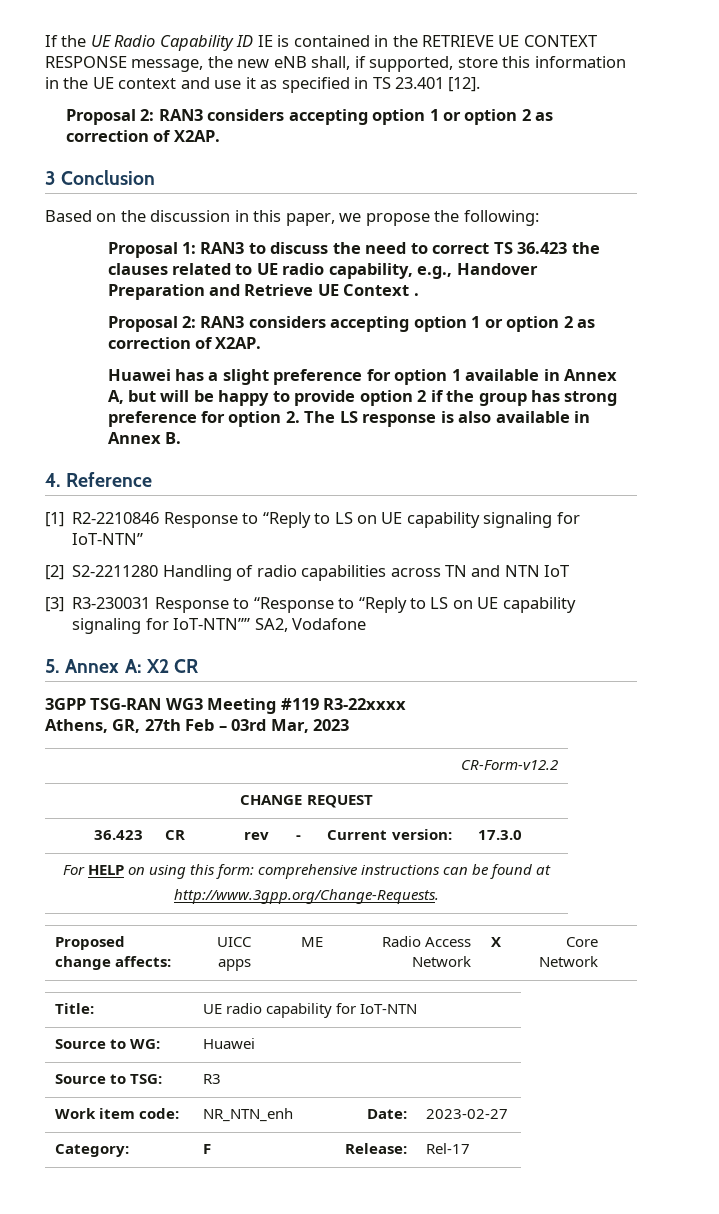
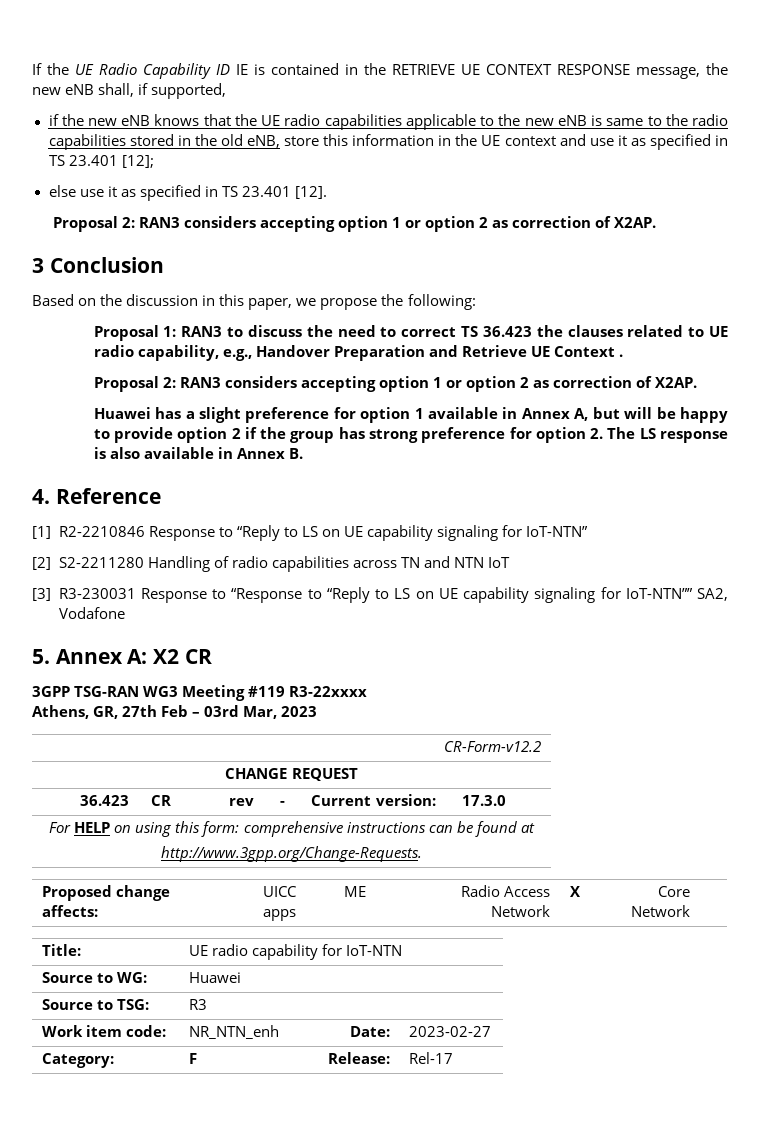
(454, 64) none -> [48,114,728,130] [48,134,280,150] // if the new eNB knows that the UE radio capabilities applicable to the new eNB is same to the radio capabilities stored in the old eNB,
(445, 83) none -> [121,155,154,168] [48,185,291,201] [12]; // else use it as specified in TS 23.401

